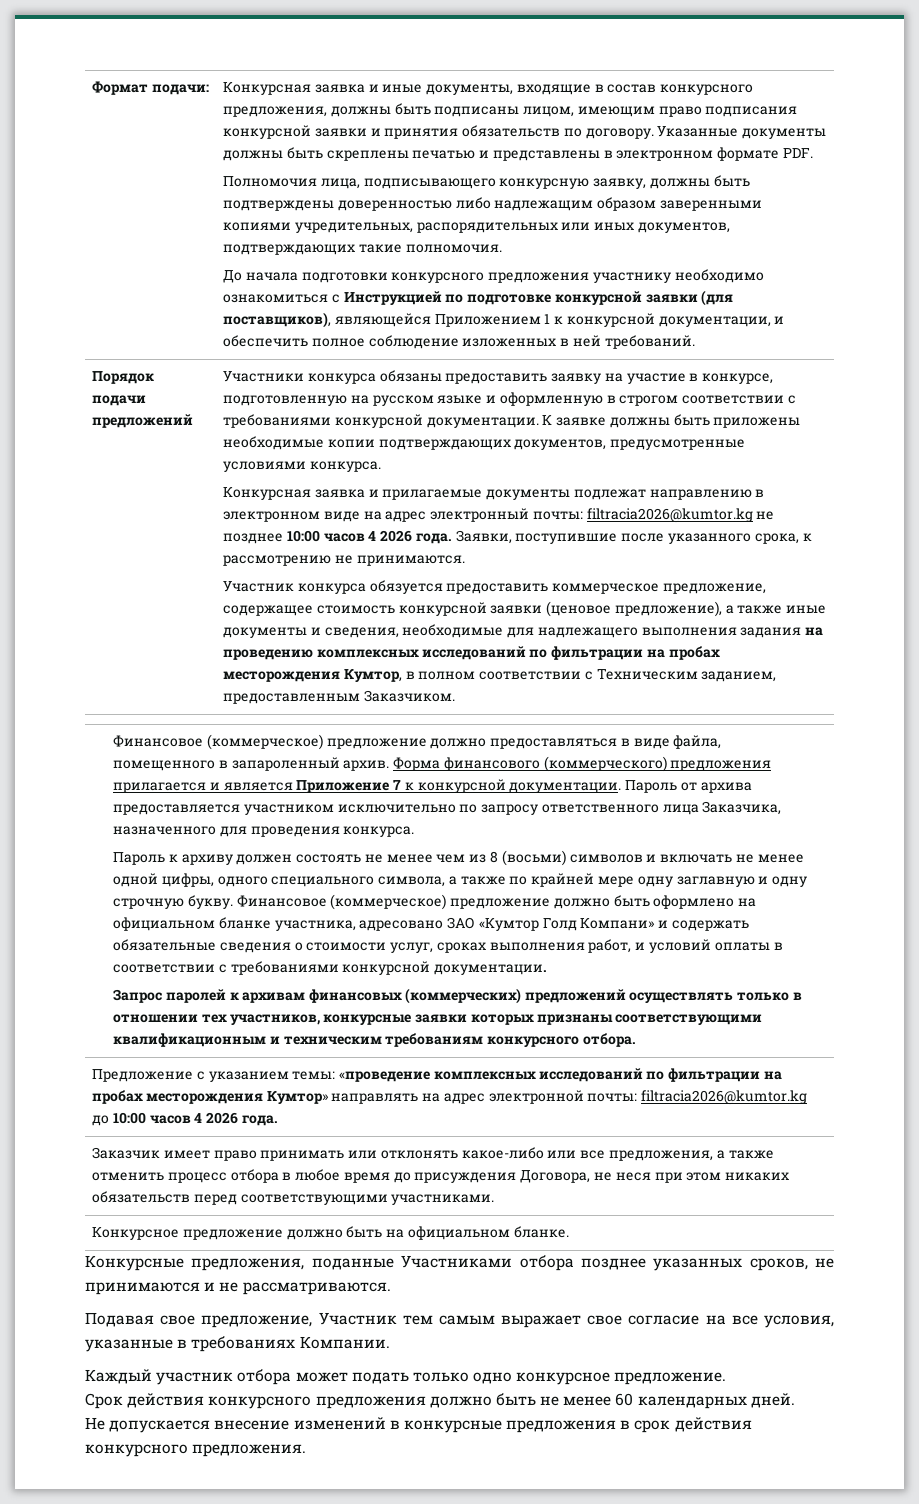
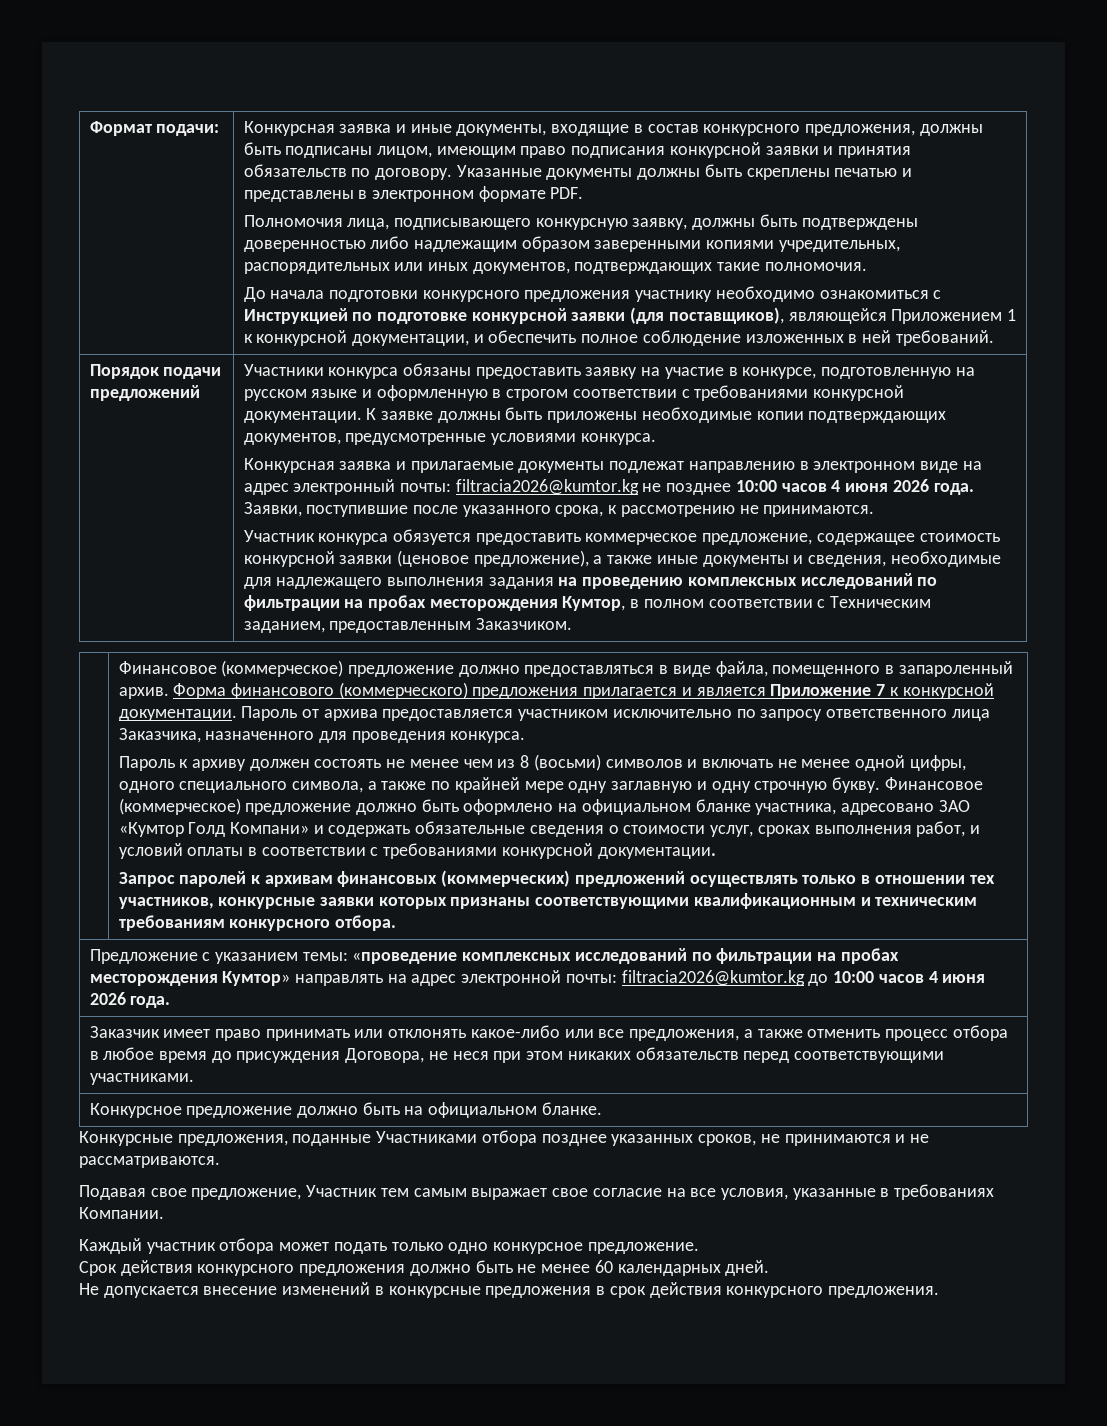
(377, 536) none -> [845,483,889,492] июня
(203, 1118) none -> [942,974,986,983] июня

